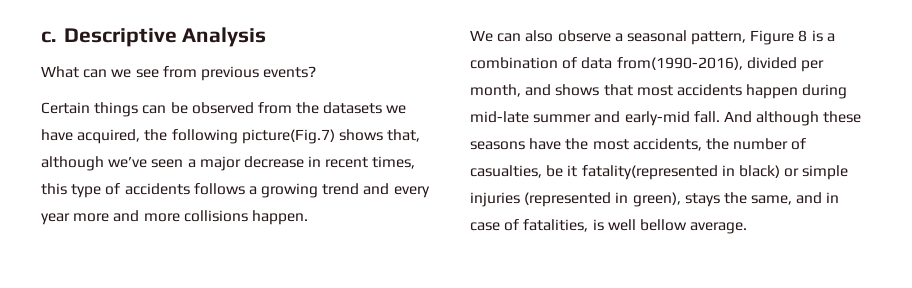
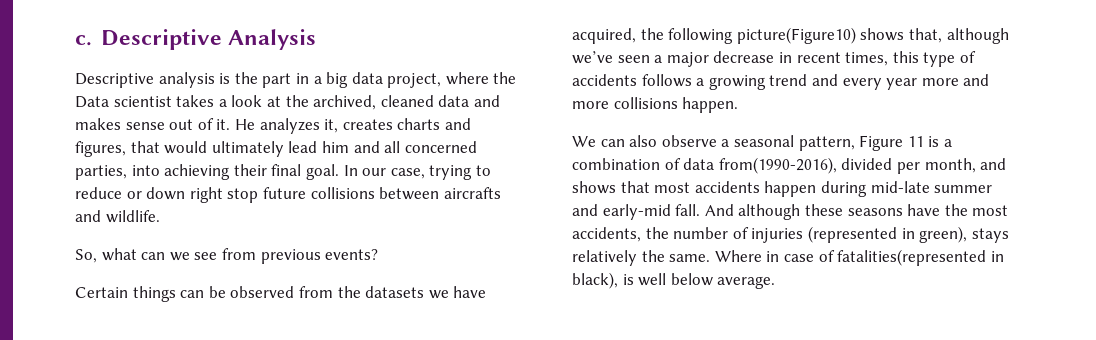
[41,66,79,78] What -> [75,72,517,88] [75,95,500,110] [75,118,471,134] [75,141,477,157] [75,164,491,180] [75,187,501,203] [75,210,160,223] [75,248,137,263] Descriptive analysis is the part in a big data project, where the Data scientist takes a look at the archived, cleaned data and makes sense out of it. He analyzes it, creates charts and figures, that would ultimately lead him and all concerned parties, into achieving their final goal. In our case, trying to reduce or down right stop future collisions between aircrafts and wildlife. // So, what
[241,129,335,144] picture(Fig.7) -> [736,27,856,44] picture(Figure10)
[798,30,808,42] 8 -> [907,136,924,147] 11
[470,165,849,180] casualties, be it fatality(represented in black) or simple -> (749, 233) none
[723,192,840,205] [470,219,589,232] the same, and in case of fatalities, -> [572,249,1004,266] [572,272,618,289] relatively the same. Where in case of fatalities(represented in black),
[639,219,687,231] bellow -> [670,273,713,286] below

